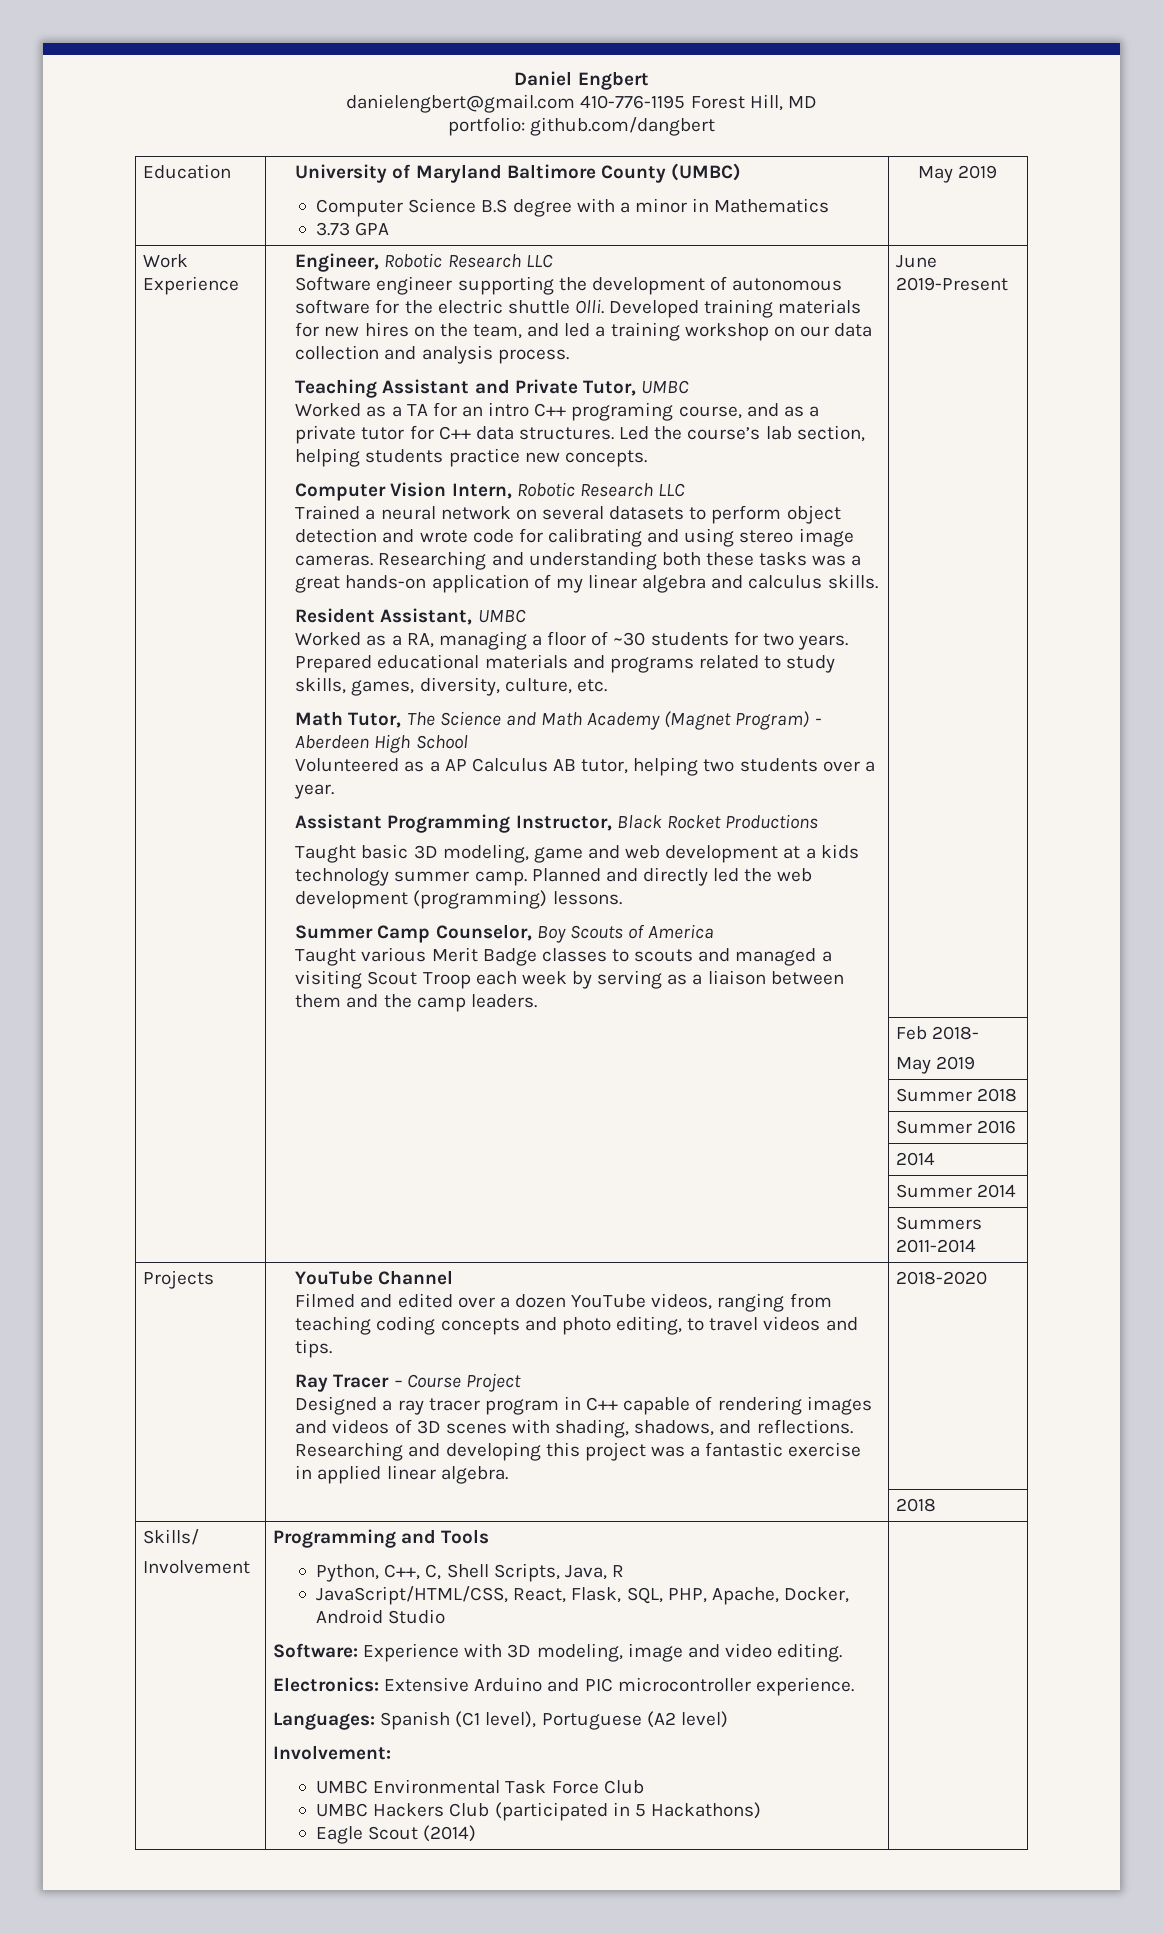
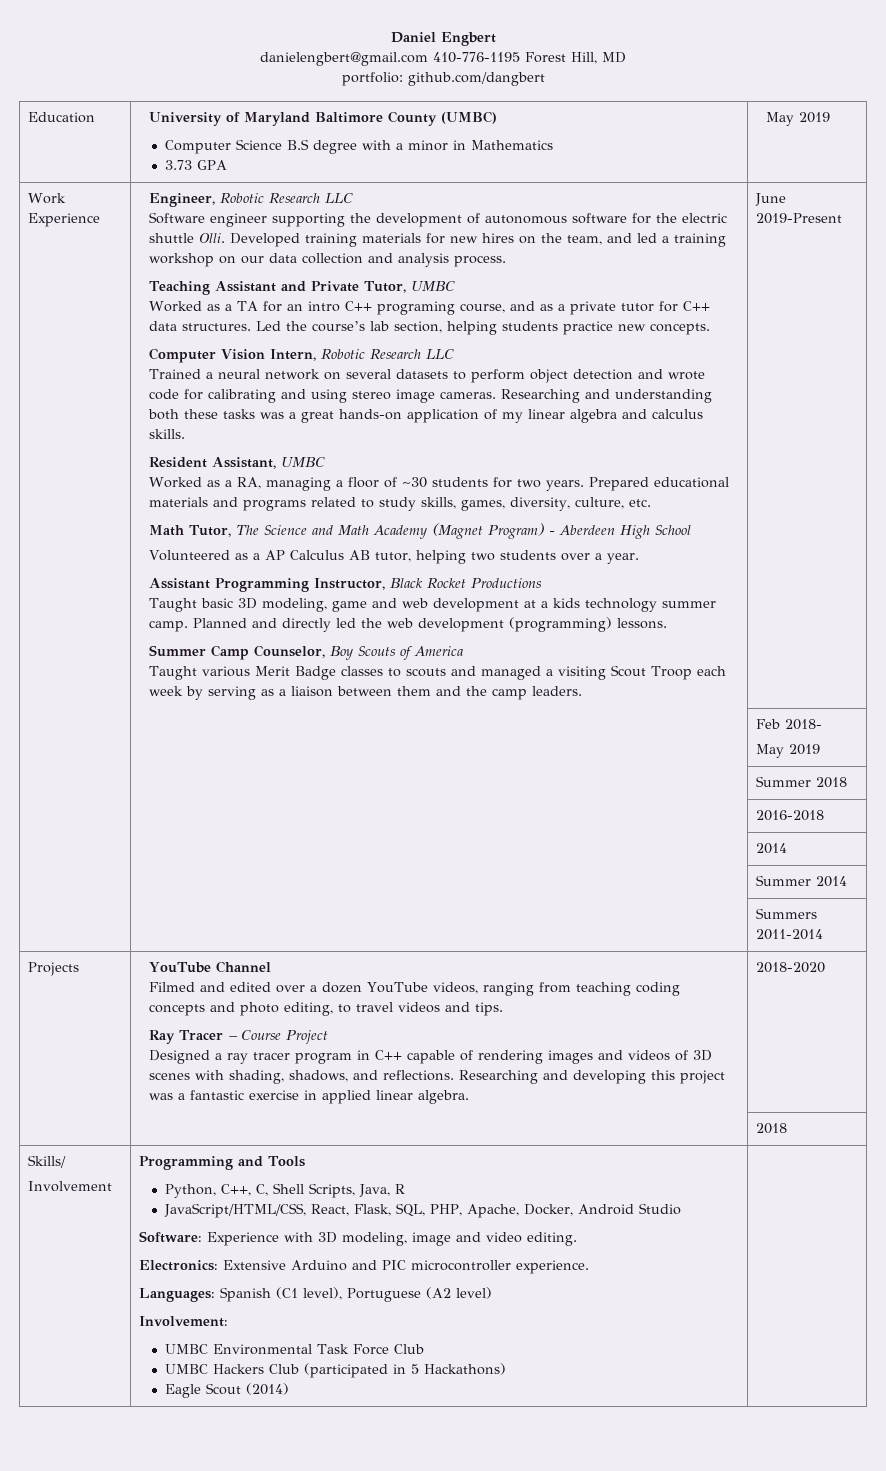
[895,1120,1017,1134] Summer 2016 -> [756,810,825,821] 2016-2018

